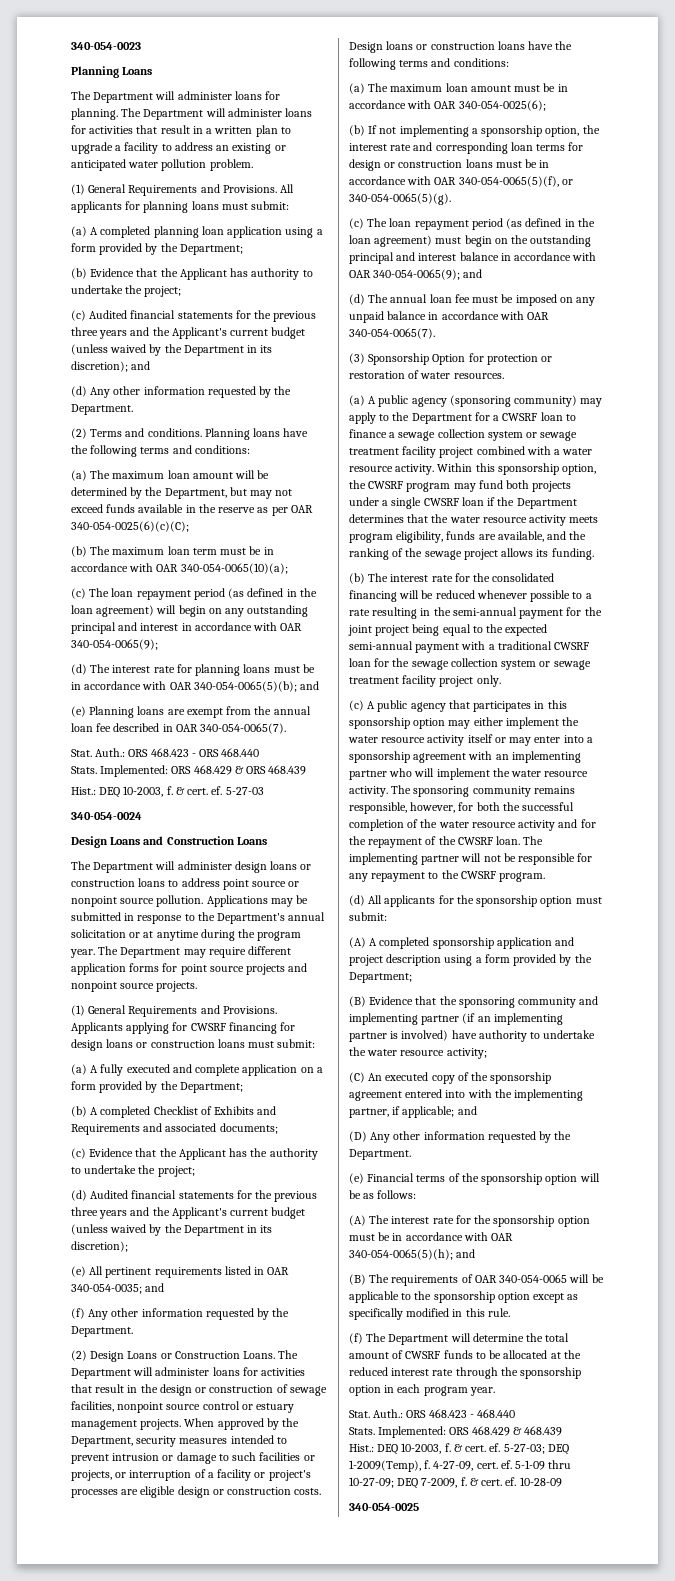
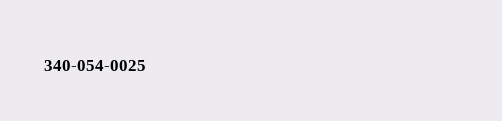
[71,42,141,50] [71,66,153,78] [71,91,281,103] [71,108,313,120] [71,125,291,137] [71,142,286,154] [71,159,253,171] [71,184,295,196] [71,201,290,213] [71,226,323,238] [71,243,243,255] [71,268,313,280] [71,285,182,297] [71,310,317,322] [71,327,306,339] [71,344,273,356] [71,361,151,372] [71,386,292,398] [71,404,133,415] [71,428,309,440] [71,445,250,457] [71,470,270,481] [71,487,293,499] [71,504,313,516] [71,521,189,532] [71,546,274,557] [71,563,288,574] [71,588,317,600] [71,605,309,617] [71,622,303,634] [71,639,158,650] [71,664,315,676] [71,681,320,692] [71,706,311,718] [71,723,287,734] [71,748,260,757] [71,765,307,777] [71,786,264,798] [71,812,142,820] [71,836,267,848] [71,861,312,873] [71,878,300,890] [71,895,309,907] [71,912,326,924] [71,929,302,941] [70,946,292,958] [71,963,308,975] [71,981,198,992] [71,1005,277,1017] [71,1022,296,1034] [71,1039,316,1051] [71,1064,323,1076] [71,1081,243,1093] [71,1106,277,1118] [71,1123,278,1135] [71,1148,318,1160] [71,1165,195,1177] [71,1190,318,1202] [71,1207,306,1219] [71,1224,273,1236] [71,1241,128,1252] [71,1266,290,1278] [71,1283,165,1294] [71,1308,290,1320] [71,1326,133,1337] [71,1350,299,1362] [71,1367,306,1379] [71,1384,327,1396] [71,1401,295,1413] [71,1418,300,1430] [71,1435,287,1447] [71,1452,315,1464] [71,1469,311,1481] [71,1486,322,1498] [349,41,573,53] [349,58,509,70] [349,83,568,94] [349,100,546,111] [349,125,600,137] [349,142,584,154] [349,159,550,171] [349,176,573,187] [349,193,451,205] [349,218,595,230] [349,235,592,247] [349,252,597,264] [349,269,483,280] [349,294,596,306] [349,311,550,323] [349,328,435,339] [349,353,553,365] [349,370,504,379] [349,395,603,407] [349,412,576,424] [349,429,578,441] [349,446,593,458] [349,463,597,475] [349,480,572,492] [349,497,577,509] [349,514,599,526] [349,531,587,543] [349,548,594,560] [349,573,555,584] [349,590,592,602] [349,607,602,619] [348,624,548,636] [349,641,590,653] [349,658,591,670] [349,675,501,687] [349,700,567,712] [349,717,580,729] [348,734,593,746] [349,751,581,763] [349,768,589,780] [349,785,575,797] [349,802,575,814] [349,819,596,831] [349,836,544,848] [349,853,593,865] [349,870,546,882] [349,895,602,907] [349,912,387,921] [349,937,575,949] [349,954,592,966] [349,972,412,983] [349,996,599,1008] [349,1013,563,1025] [349,1030,596,1042] [349,1047,487,1059] [349,1072,552,1084] [349,1089,584,1101] [349,1106,477,1118] [349,1131,572,1143] [349,1149,411,1160] [349,1173,600,1185] [349,1190,417,1199] [349,1215,590,1227] [349,1232,514,1241] [349,1249,476,1260] [349,1274,604,1286] [349,1291,579,1303] [349,1308,510,1320] [349,1333,570,1345] [349,1350,581,1359] [349,1367,582,1379] [349,1384,495,1396] [349,1409,516,1418] [349,1426,563,1438] [349,1443,569,1455] [349,1460,572,1472] [349,1477,562,1489] 340-054-0023 // Planning Loans // The Department will administer loans for planning. The Department will administer loans for activities that result in a written plan to upgrade a facility to address an existing or anticipated water pollution problem. // (1) General Requirements and Provisions. All applicants for planning loans must submit: // (a) A completed planning loan application using a form provided by the Department; // (b) Evidence that the Applicant has authority to undertake the project; // (c) Audited financial statements for the previous three years and the Applicant's current budget (unless waived by the Department in its discretion); and // (d) Any other information requested by the Department. // (2) Terms and conditions. Planning loans have the following terms and conditions: // (a) The maximum loan amount will be determined by the Department, but may not exceed funds available in the reserve as per OAR 340-054-0025(6)(c)(C); // (b) The maximum loan term must be in accordance with OAR 340-054-0065(10)(a); // (c) The loan repayment period (as defined in the loan agreement) will begin on any outstanding principal and interest in accordance with OAR 340-054-0065(9); // (d) The interest rate for planning loans must be in accordance with OAR 340-054-0065(5)(b); and // (e) Planning loans are exempt from the annual loan fee described in OAR 340-054-0065(7). // Stat. Auth.: ORS 468.423 - ORS 468.440 // Stats. Implemented: ORS 468.429 & ORS 468.439 // Hist.: DEQ 10-2003, f. & cert. ef. 5-27-03 // 340-054-0024 // Design Loans and Construction Loans // The Department will administer design loans or construction loans to address point source or nonpoint source pollution. Applications may be submitted in response to the Department's annual solicitation or at anytime during the program year. The Department may require different application forms for point source projects and nonpoint source projects. // (1) General Requirements and Provisions. Applicants applying for CWSRF financing for design loans or construction loans must submit: // (a) A fully executed and complete application on a form provided by the Department; // (b) A completed Checklist of Exhibits and Requirements and associated documents; // (c) Evidence that the Applicant has the authority to undertake the project; // (d) Audited financial statements for the previous three years and the Applicant's current budget (unless waived by the Department in its discretion); // (e) All pertinent requirements listed in OAR 340-054-0035; and // (f) Any other information requested by the Department. // (2) Design Loans or Construction Loans. The Department will administer loans for activities that result in the design or construction of sewage facilities, nonpoint source control or estuary management projects. When approved by the Department, security measures intended to prevent intrusion or damage to such facilities or projects, or interruption of a facility or project's processes are eligible design or construction costs. Design loans or construction loans have the following terms and conditions: // (a) The maximum loan amount must be in accordance with OAR 340-054-0025(6); // (b) If not implementing a sponsorship option, the interest rate and corresponding loan terms for design or construction loans must be in accordance with OAR 340-054-0065(5)(f), or 340-054-0065(5)(g). // (c) The loan repayment period (as defined in the loan agreement) must begin on the outstanding principal and interest balance in accordance with OAR 340-054-0065(9); and // (d) The annual loan fee must be imposed on any unpaid balance in accordance with OAR 340-054-0065(7). // (3) Sponsorship Option for protection or restoration of water resources. // (a) A public agency (sponsoring community) may apply to the Department for a CWSRF loan to finance a sewage collection system or sewage treatment facility project combined with a water resource activity. Within this sponsorship option, the CWSRF program may fund both projects under a single CWSRF loan if the Department determines that the water resource activity meets program eligibility, funds are available, and the ranking of the sewage project allows its funding. // (b) The interest rate for the consolidated financing will be reduced whenever possible to a rate resulting in the semi-annual payment for the joint project being equal to the expected semi-annual payment with a traditional CWSRF loan for the sewage collection system or sewage treatment facility project only. // (c) A public agency that participates in this sponsorship option may either implement the water resource activity itself or may enter into a sponsorship agreement with an implementing partner who will implement the water resource activity. The sponsoring community remains responsible, however, for both the successful completion of the water resource activity and for the repayment of the CWSRF loan. The implementing partner will not be responsible for any repayment to the CWSRF program. // (d) All applicants for the sponsorship option must submit: // (A) A completed sponsorship application and project description using a form provided by the Department; // (B) Evidence that the sponsoring community and implementing partner (if an implementing partner is involved) have authority to undertake the water resource activity; // (C) An executed copy of the sponsorship agreement entered into with the implementing partner, if applicable; and // (D) Any other information requested by the Department. // (e) Financial terms of the sponsorship option will be as follows: // (A) The interest rate for the sponsorship option must be in accordance with OAR 340-054-0065(5)(h); and // (B) The requirements of OAR 340-054-0065 will be applicable to the sponsorship option except as specifically modified in this rule. // (f) The Department will determine the total amount of CWSRF funds to be allocated at the reduced interest rate through the sponsorship option in each program year. // Stat. Auth.: ORS 468.423 - 468.440 // Stats. Implemented: ORS 468.429 & 468.439 // Hist.: DEQ 10-2003, f. & cert. ef. 5-27-03; DEQ 1-2009(Temp), f. 4-27-09, cert. ef. 5-1-09 thru 10-27-09; DEQ 7-2009, f. & cert. ef. 10-28-09 // -> (44, 65) none

